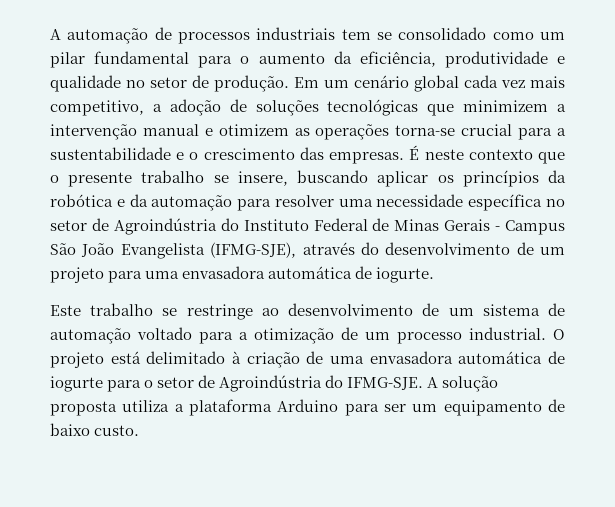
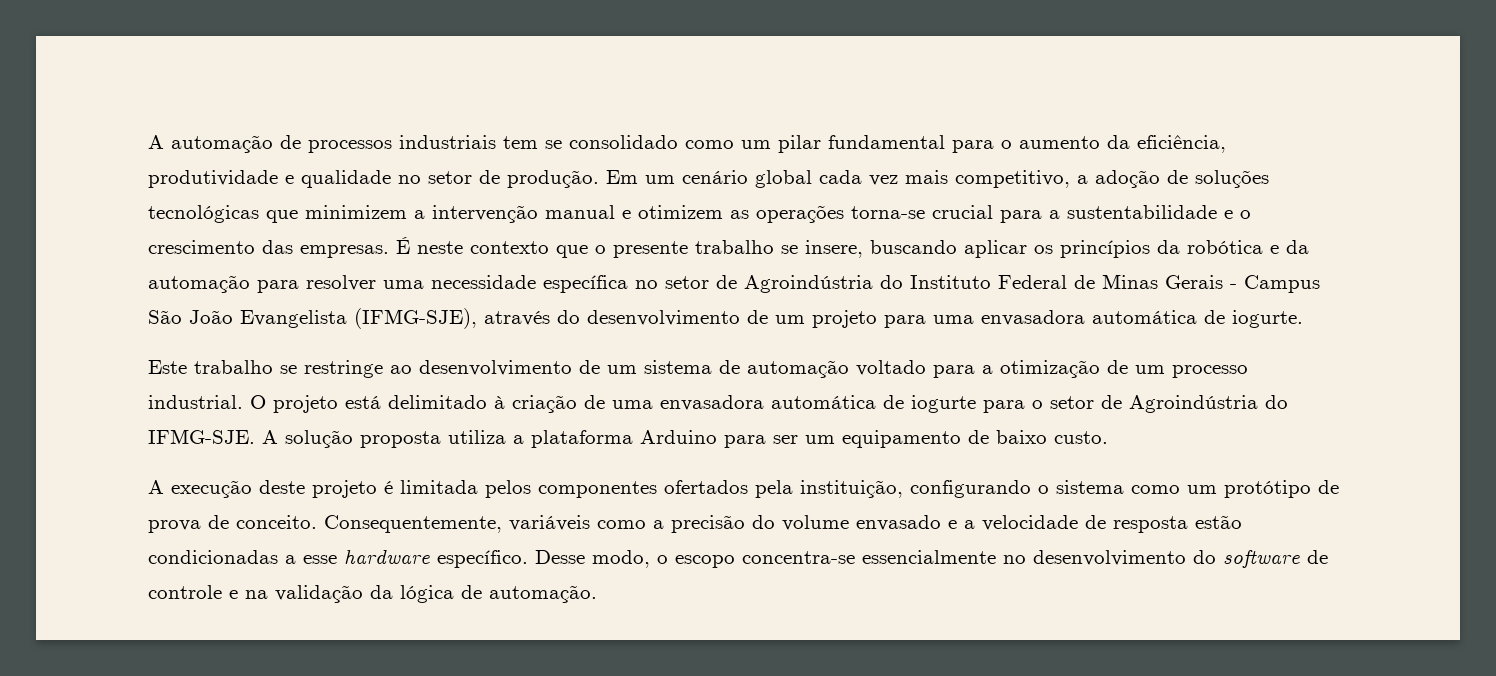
(140, 430) none -> [148,480,1339,498] [148,515,1242,533] [148,549,1328,568] [148,585,597,603] // A execução deste projeto é limitada pelos componentes ofertados pela instituição, configurando o sistema como um protótipo de prova de conceito. Consequentemente, variáveis como a precisão do volume envasado e a velocidade de resposta estão condicionadas a esse hardware específico. Desse modo, o escopo concentra-se essencialmente no desenvolvimento do software de controle e na validação da lógica de automação.

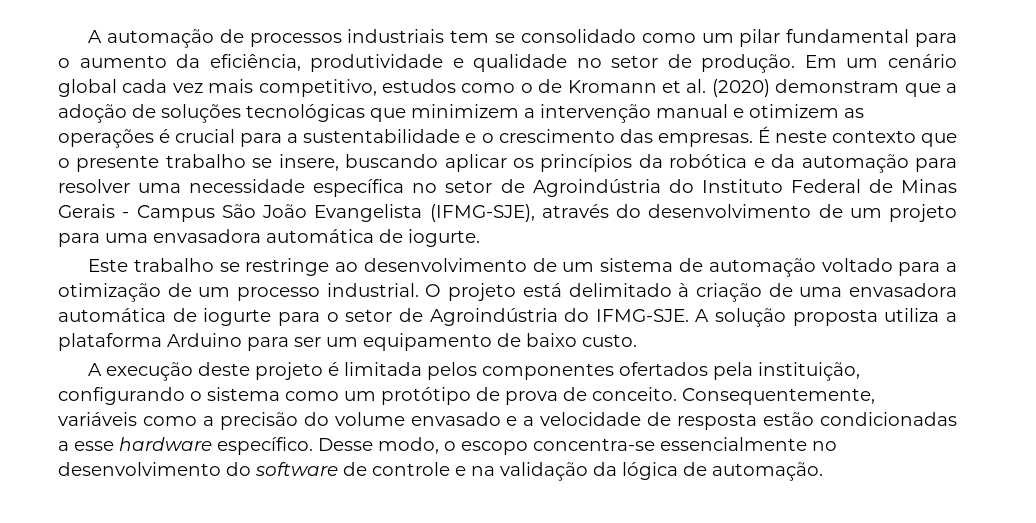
(1070, 179) none -> [382,79,941,97] estudos como o de Kromann et al. (2020) demonstram que
[851,206,925,219] torna-se -> [159,129,171,143] é

